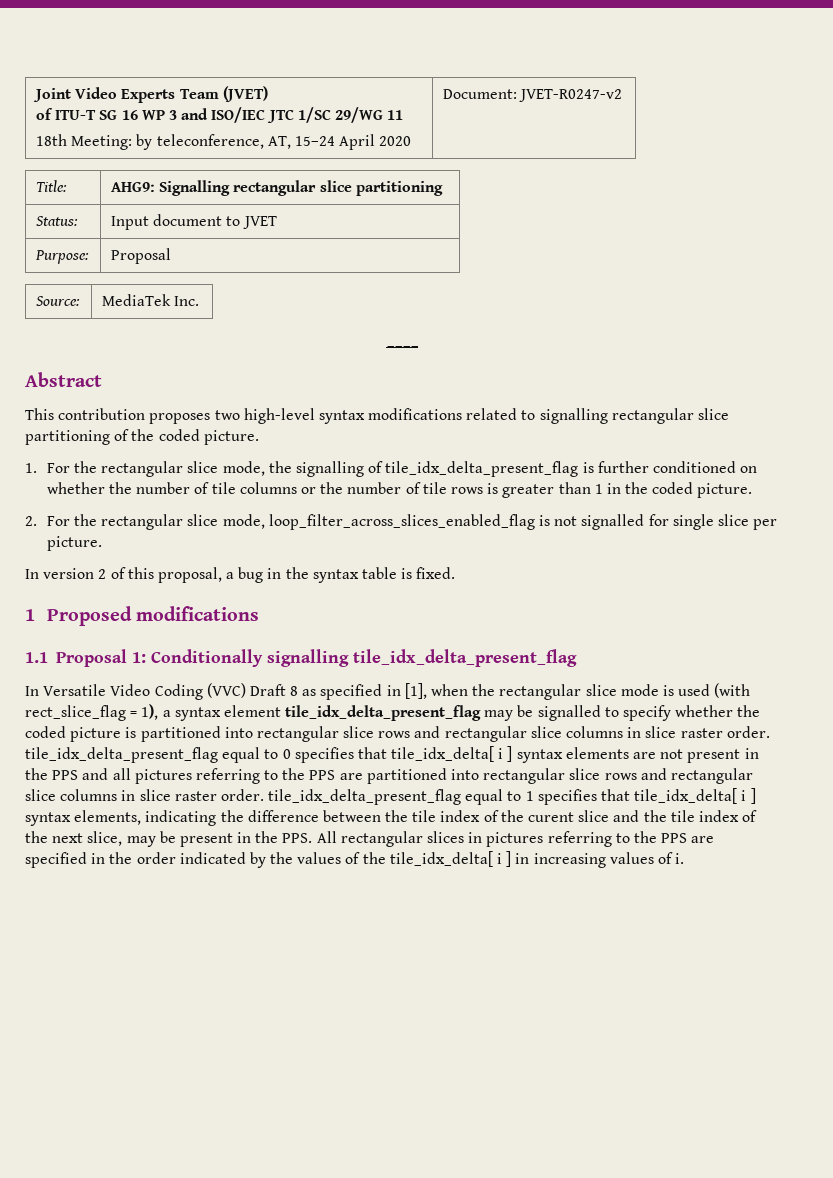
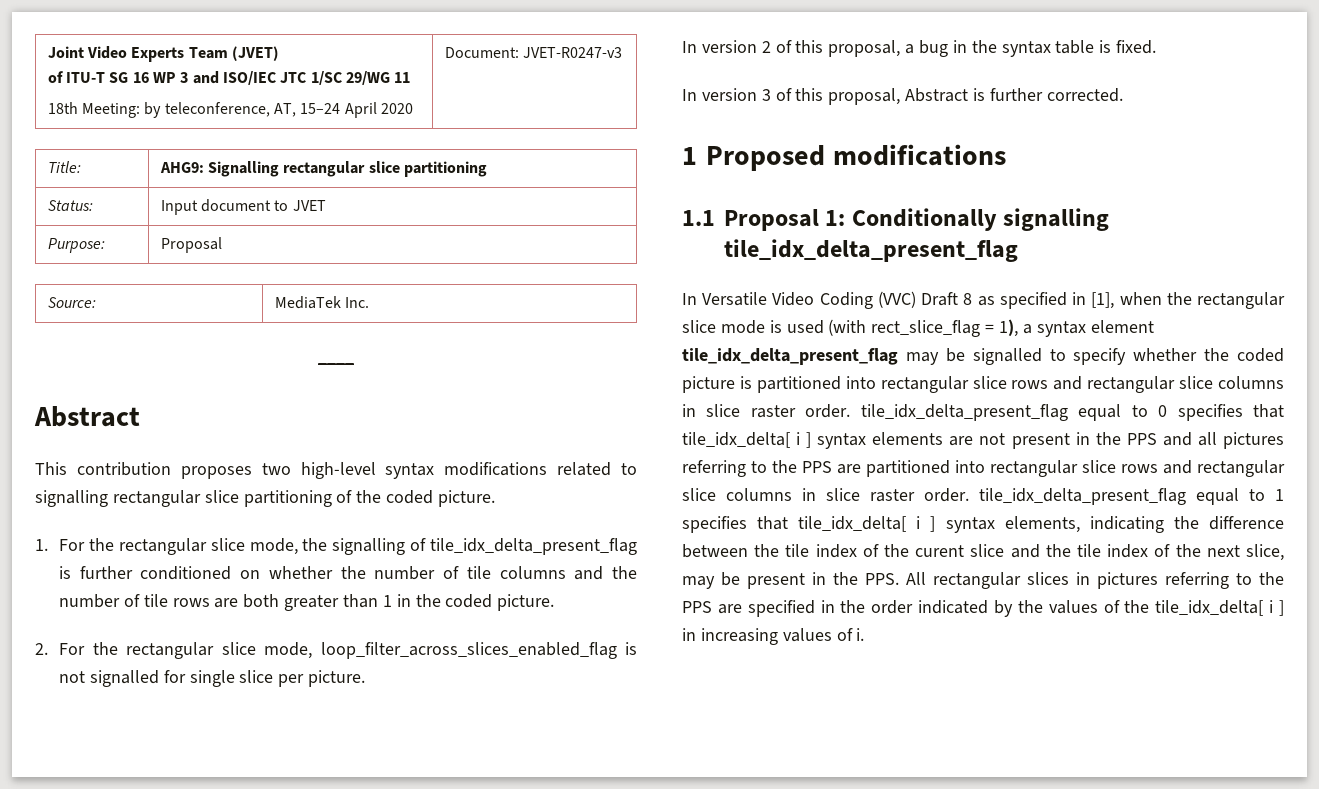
[519,89,623,102] JVET-R0247-v2 -> [523,47,623,58] JVET-R0247-v3
[301,487,317,494] or -> [574,566,604,580] and
[487,483,499,494] is -> [214,594,280,608] are both
(456, 573) none -> [682,88,1123,105] // In version 3 of this proposal, Abstract is further corrected.

